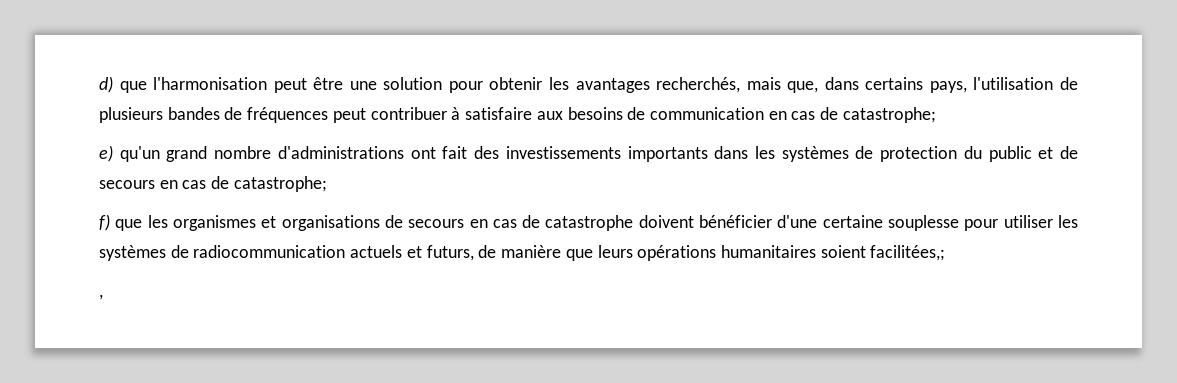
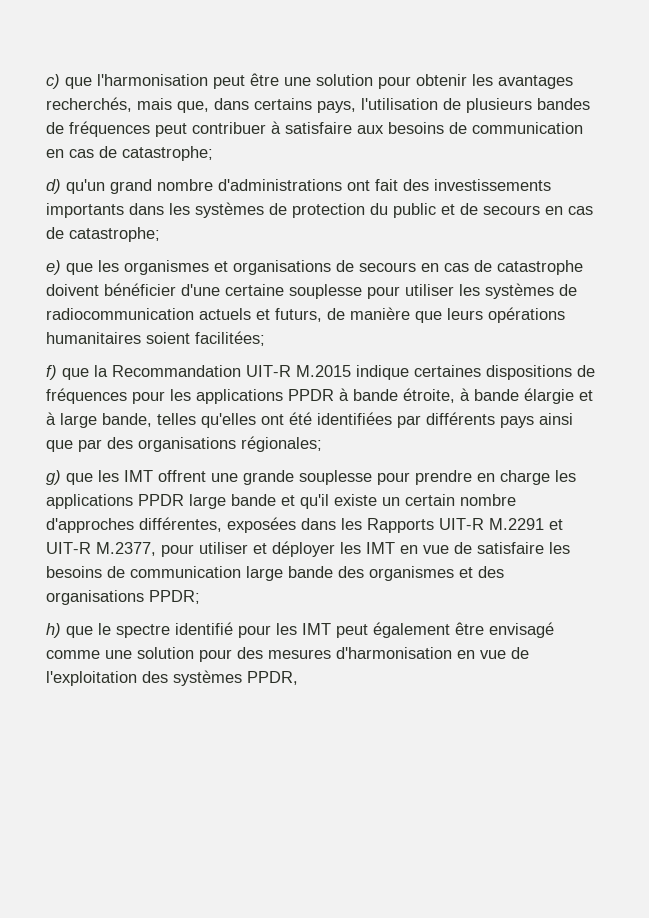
[99,76,113,93] d) -> [46,74,60,89] c)
[99,145,113,162] e) -> [46,179,61,194] d)
[99,214,110,231] f) -> [46,260,61,275] e)
[870,245,946,261] [99,294,103,300] facilitées,; // , -> [195,331,265,346] [46,365,595,380] [46,388,593,404] [46,412,573,428] [46,436,322,452] [46,470,576,485] [46,494,516,509] [46,517,563,533] [46,541,570,557] [46,566,504,581] [46,590,200,605] [46,622,554,638] [46,647,529,662] [46,670,298,686] facilitées; // f) que la Recommandation UIT-R M.2015 indique certaines dispositions de fréquences pour les applications PPDR à bande étroite, à bande élargie et à large bande, telles qu'elles ont été identifiées par différents pays ainsi que par des organisations régionales; // g) que les IMT offrent une grande souplesse pour prendre en charge les applications PPDR large bande et qu'il existe un certain nombre d'approches différentes, exposées dans les Rapports UIT-R M.2291 et UIT-R M.2377, pour utiliser et déployer les IMT en vue de satisfaire les besoins de communication large bande des organismes et des organisations PPDR; // h) que le spectre identifié pour les IMT peut également être envisagé comme une solution pour des mesures d'harmonisation en vue de l'exploitation des systèmes PPDR,

